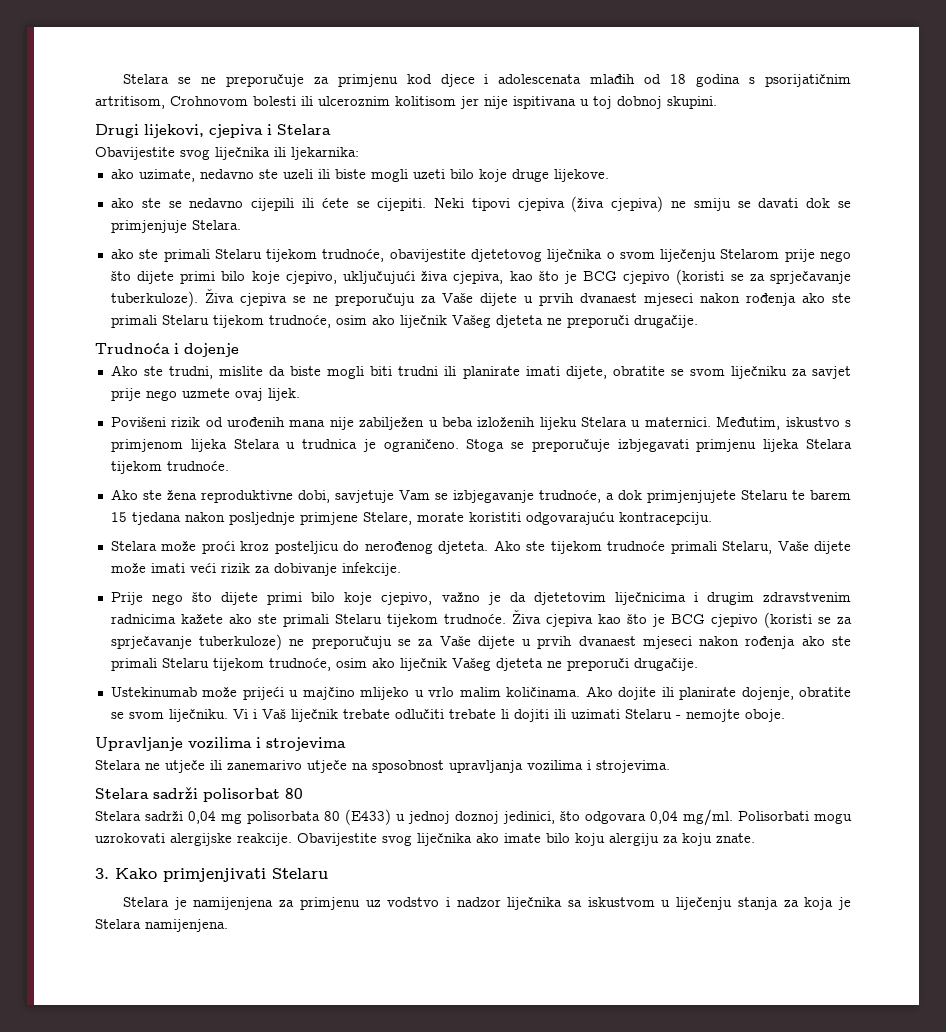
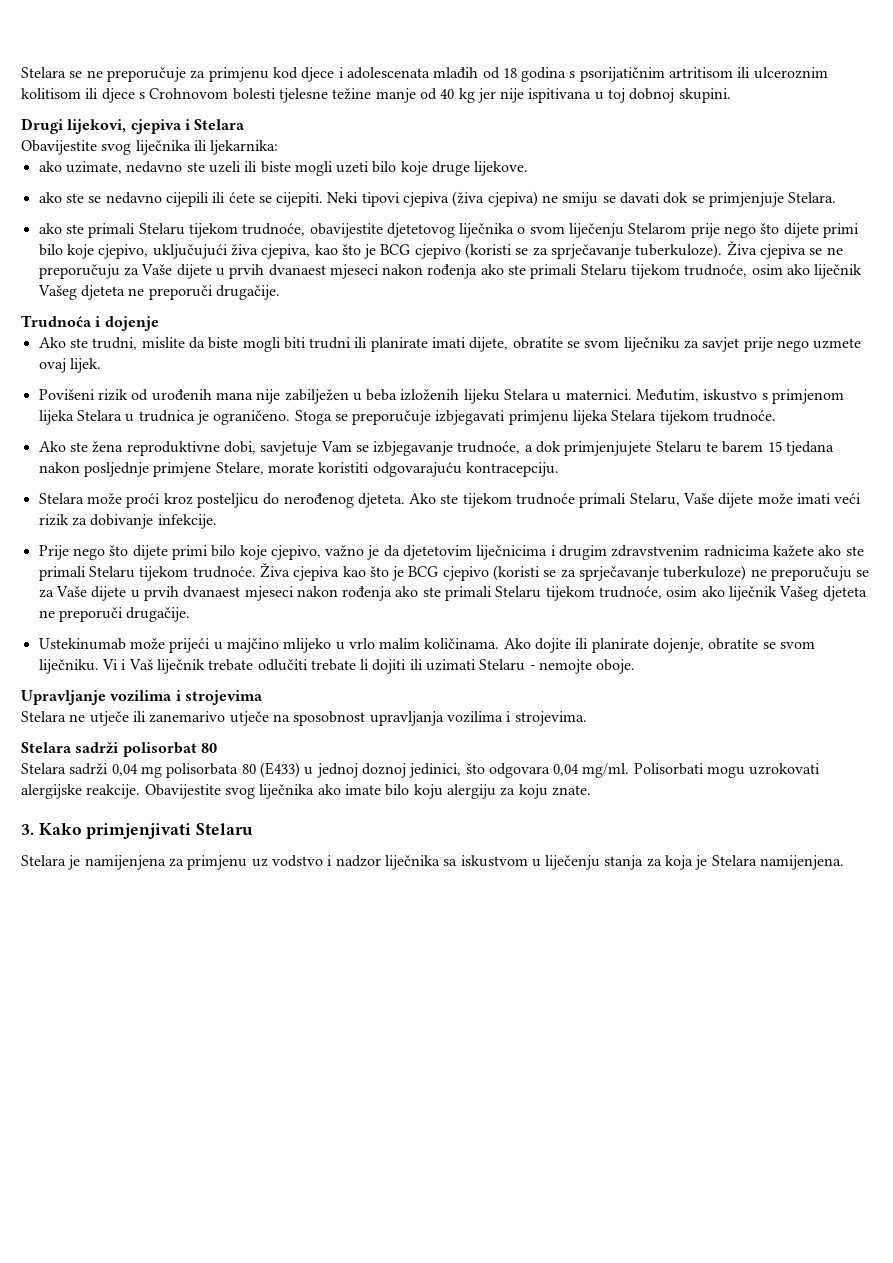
[95,96,456,109] artritisom, Crohnovom bolesti ili ulceroznim kolitisom -> [669,67,828,79] [21,88,475,103] artritisom ili ulceroznim kolitisom ili djece s Crohnovom bolesti tjelesne težine manje od 40 kg

